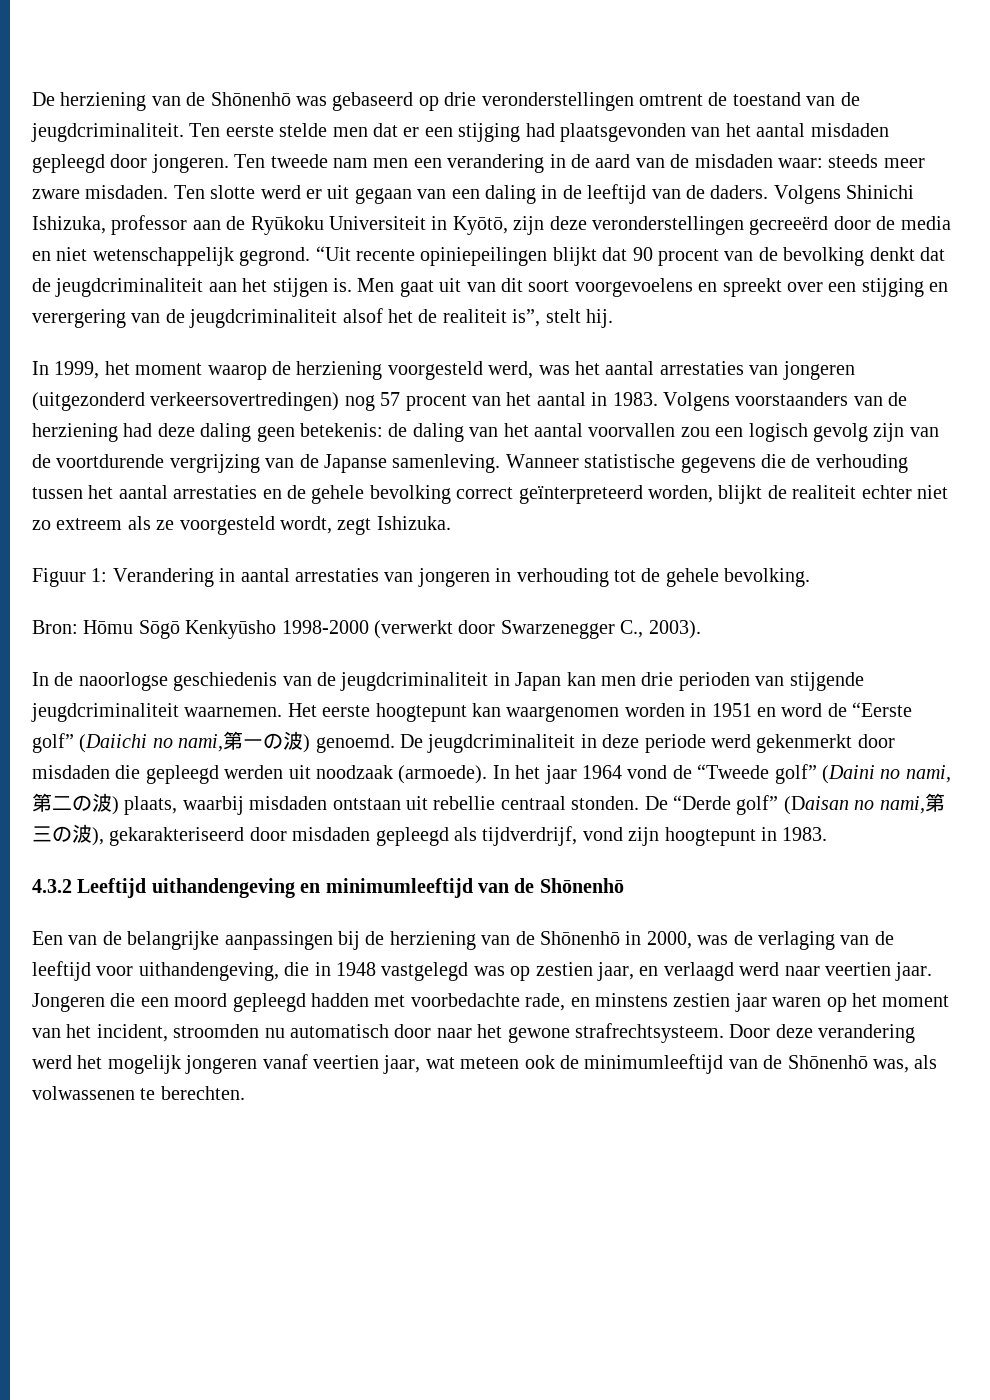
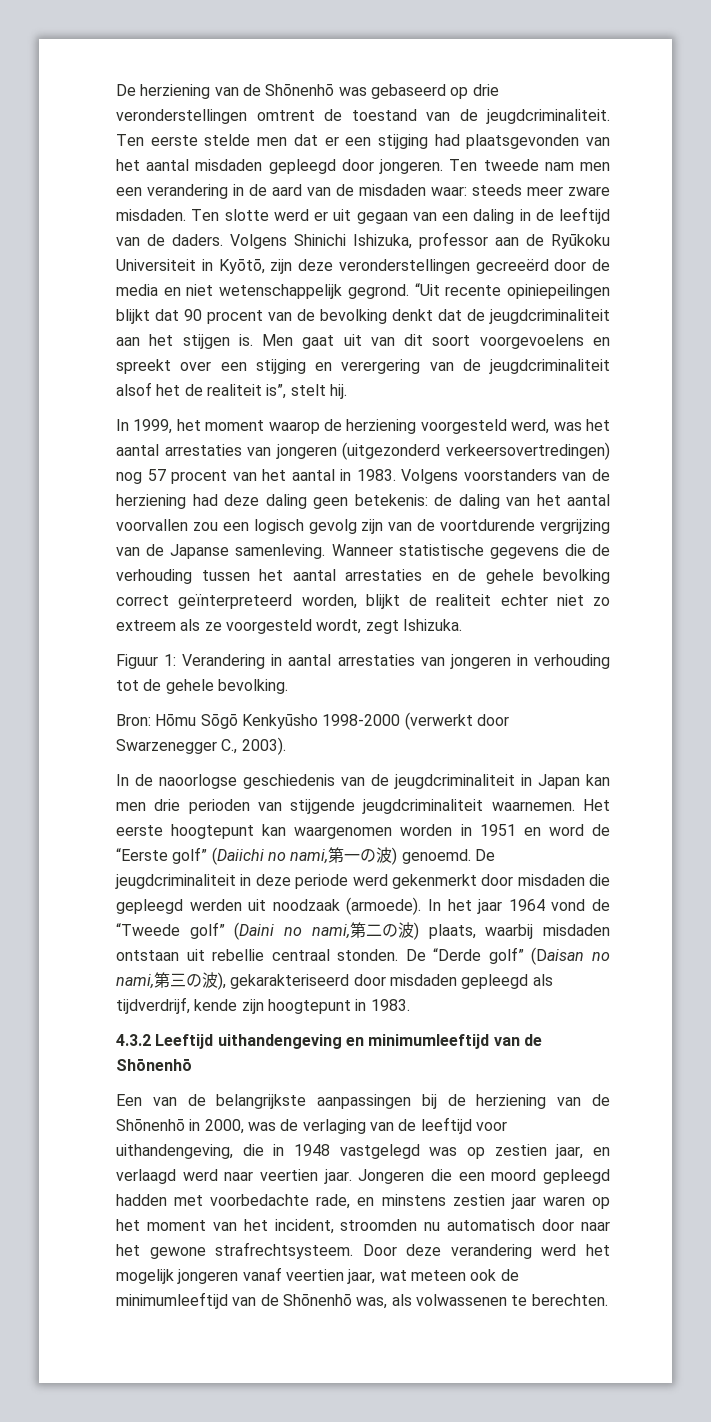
[735,392,849,406] voorstaanders -> [463,469,557,481] voorstanders
[582,827,623,841] vond -> [194,999,238,1011] kende
[127,931,220,950] belangrijke -> [216,1094,307,1109] belangrijkste

